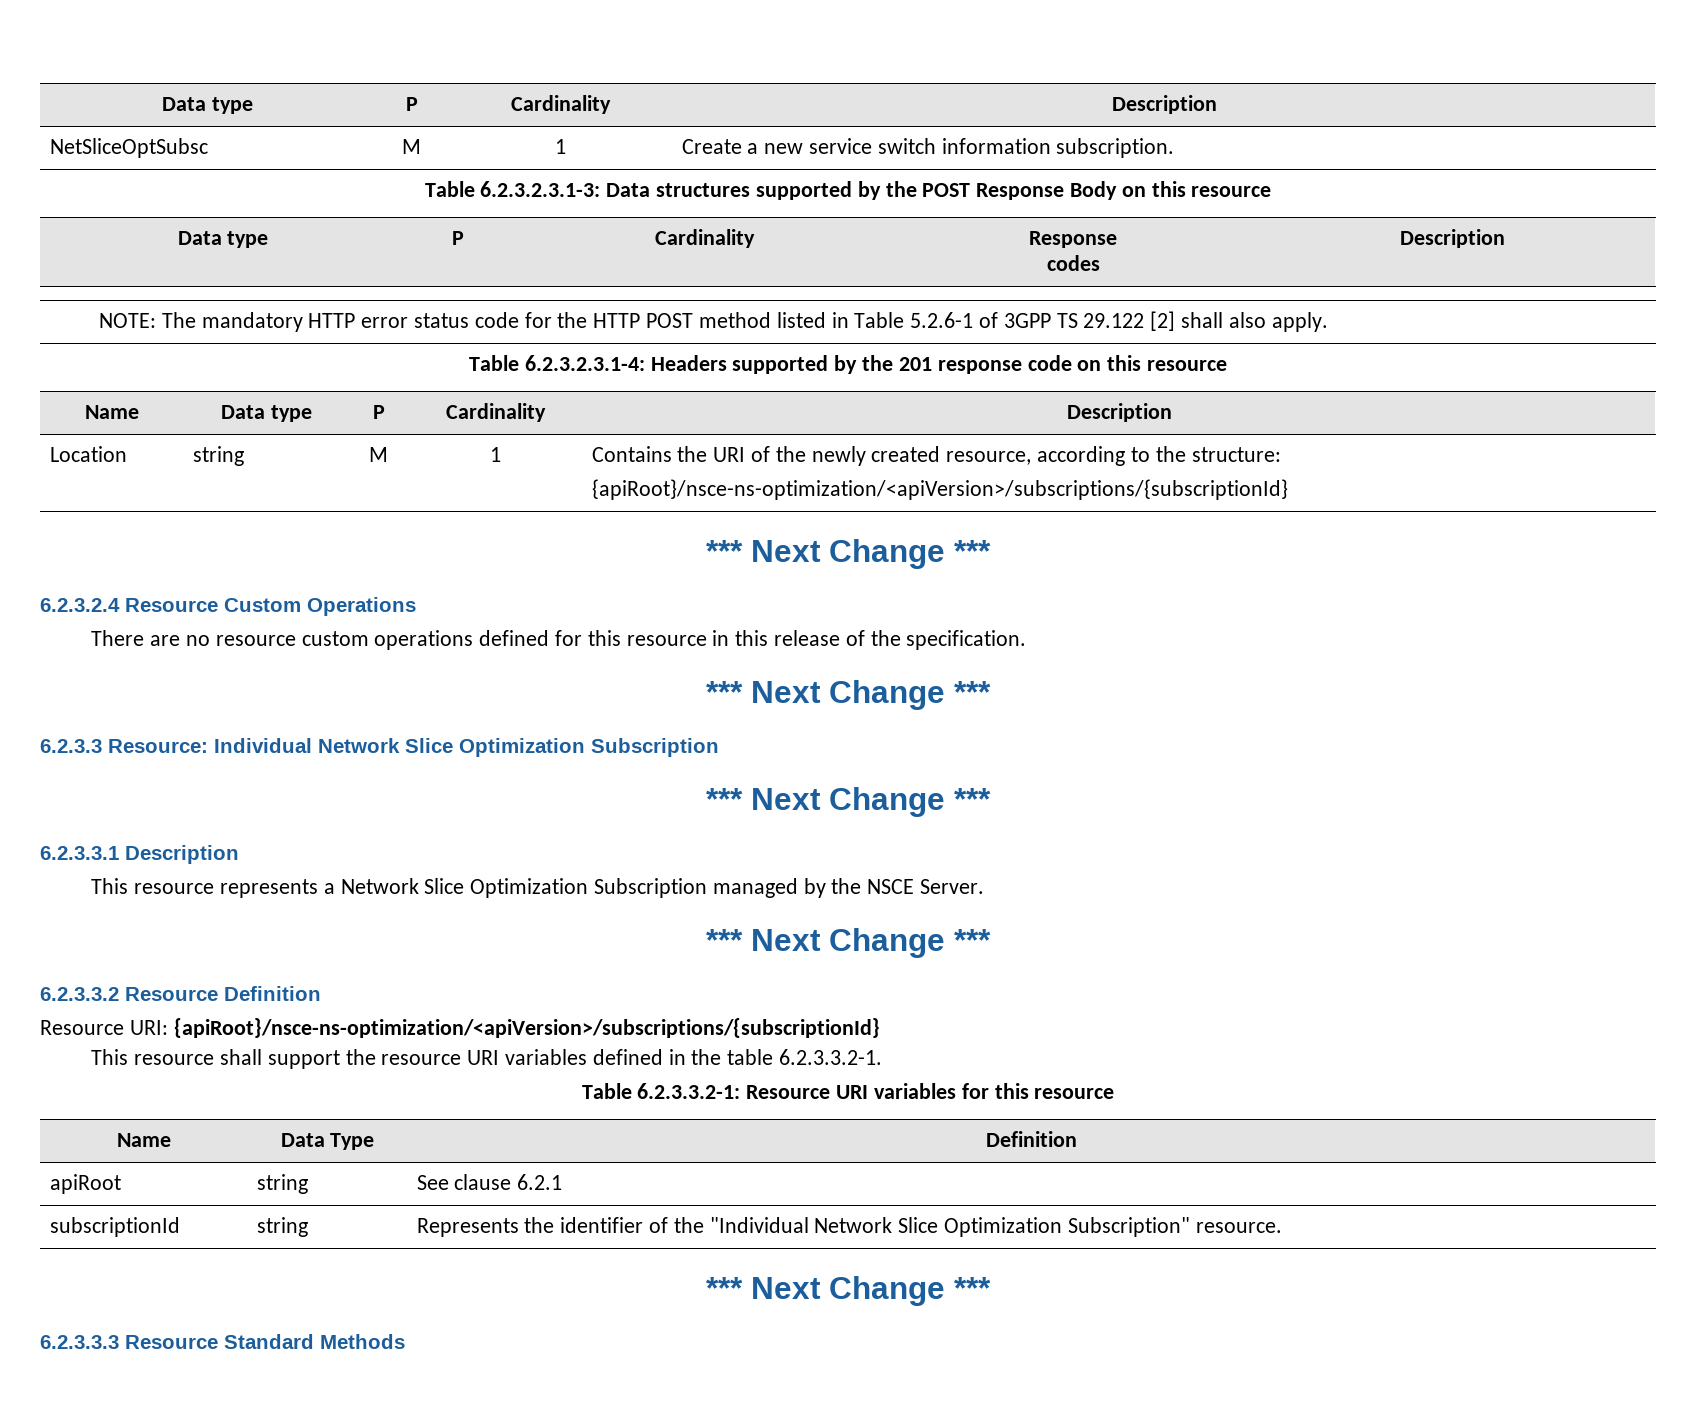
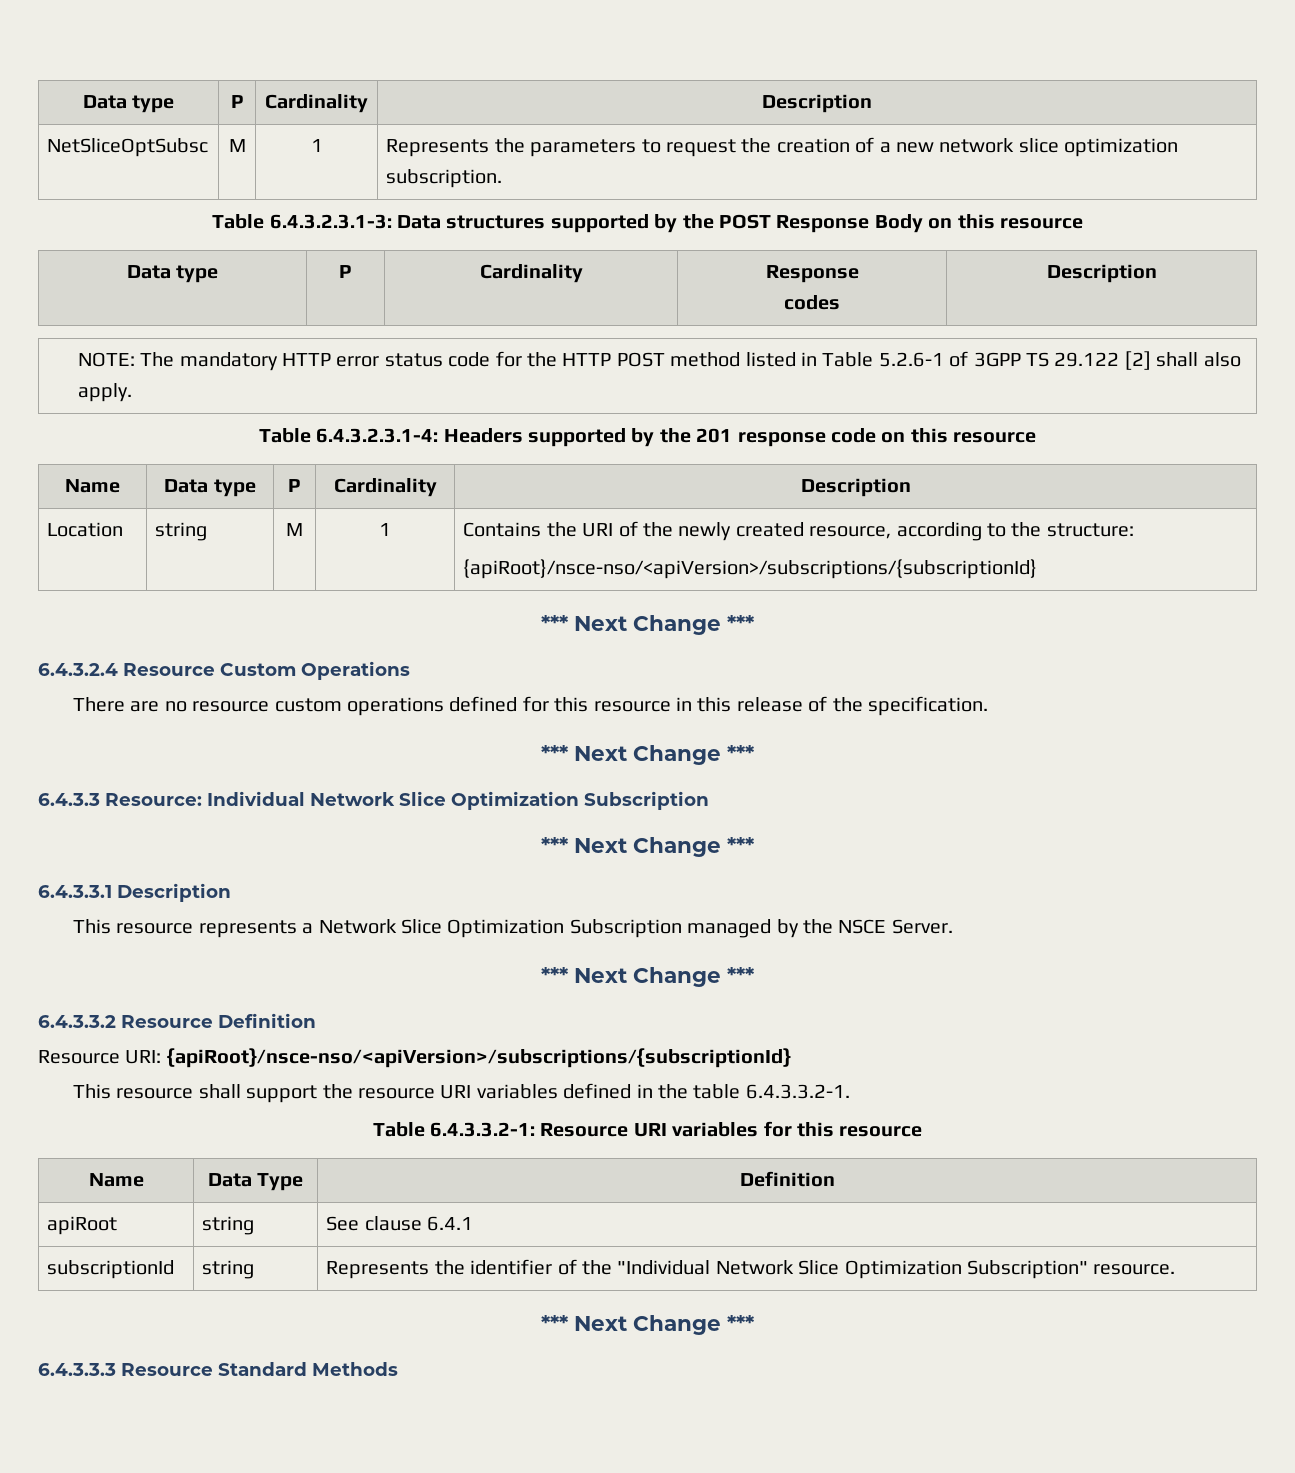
[681,138,1051,154] Create a new service switch information -> [386,137,1179,157] Represents the parameters to request the creation of a new network slice optimization
[480,181,601,197] 6.2.3.2.3.1-3: -> [269,214,392,229] 6.4.3.2.3.1-3:
[524,355,645,371] 6.2.3.2.3.1-4: -> [316,428,439,443] 6.4.3.2.3.1-4:
[591,479,1288,500] [706,539,991,569] [40,598,120,612] {apiRoot}/nsce-ns-optimization/<apiVersion>/subscriptions/{subscriptionId} // *** Next Change *** // 6.2.3.2.4 -> [463,559,1038,579] [541,615,755,635] [38,663,118,676] {apiRoot}/nsce-nso/<apiVersion>/subscriptions/{subscriptionId} // *** Next Change *** // 6.4.3.2.4
[40,739,102,753] 6.2.3.3 -> [38,793,100,806] 6.4.3.3
[40,846,119,860] 6.2.3.3.1 -> [38,885,112,898] 6.4.3.3.1
[40,987,119,1001] 6.2.3.3.2 -> [38,1015,116,1028] 6.4.3.3.2
[173,1018,880,1038] {apiRoot}/nsce-ns-optimization/<apiVersion>/subscriptions/{subscriptionId} -> [166,1048,791,1068] {apiRoot}/nsce-nso/<apiVersion>/subscriptions/{subscriptionId}
[778,1049,882,1065] [581,1083,741,1099] 6.2.3.3.2-1. // Table 6.2.3.3.2-1: -> [745,1084,850,1099] [372,1122,535,1137] 6.4.3.3.2-1. // Table 6.4.3.3.2-1:
[517,1174,563,1190] 6.2.1 -> [427,1216,474,1231] 6.4.1
[40,1335,119,1349] 6.2.3.3.3 -> [38,1363,116,1376] 6.4.3.3.3

